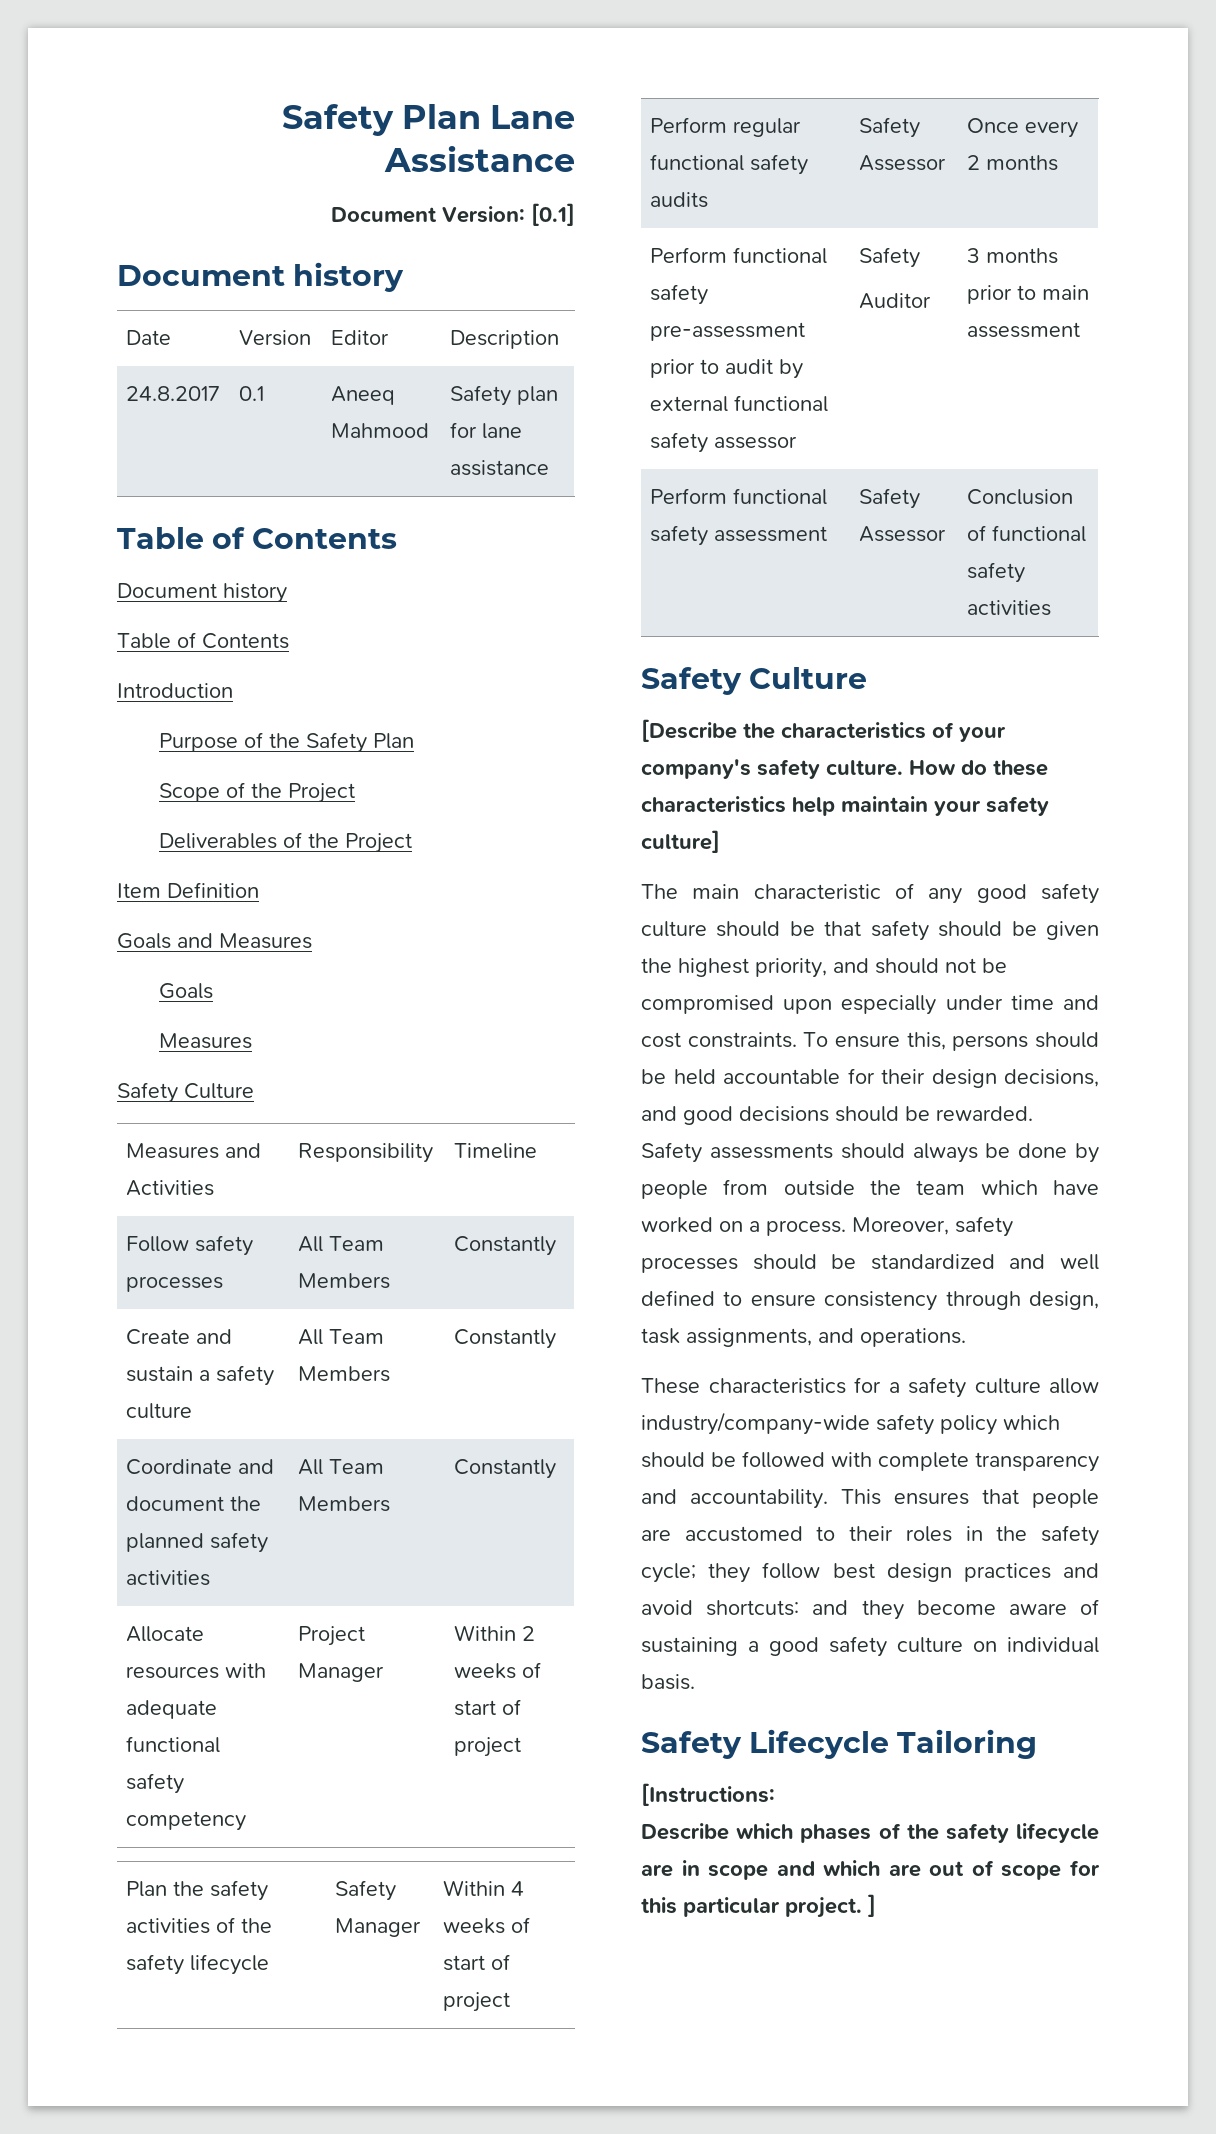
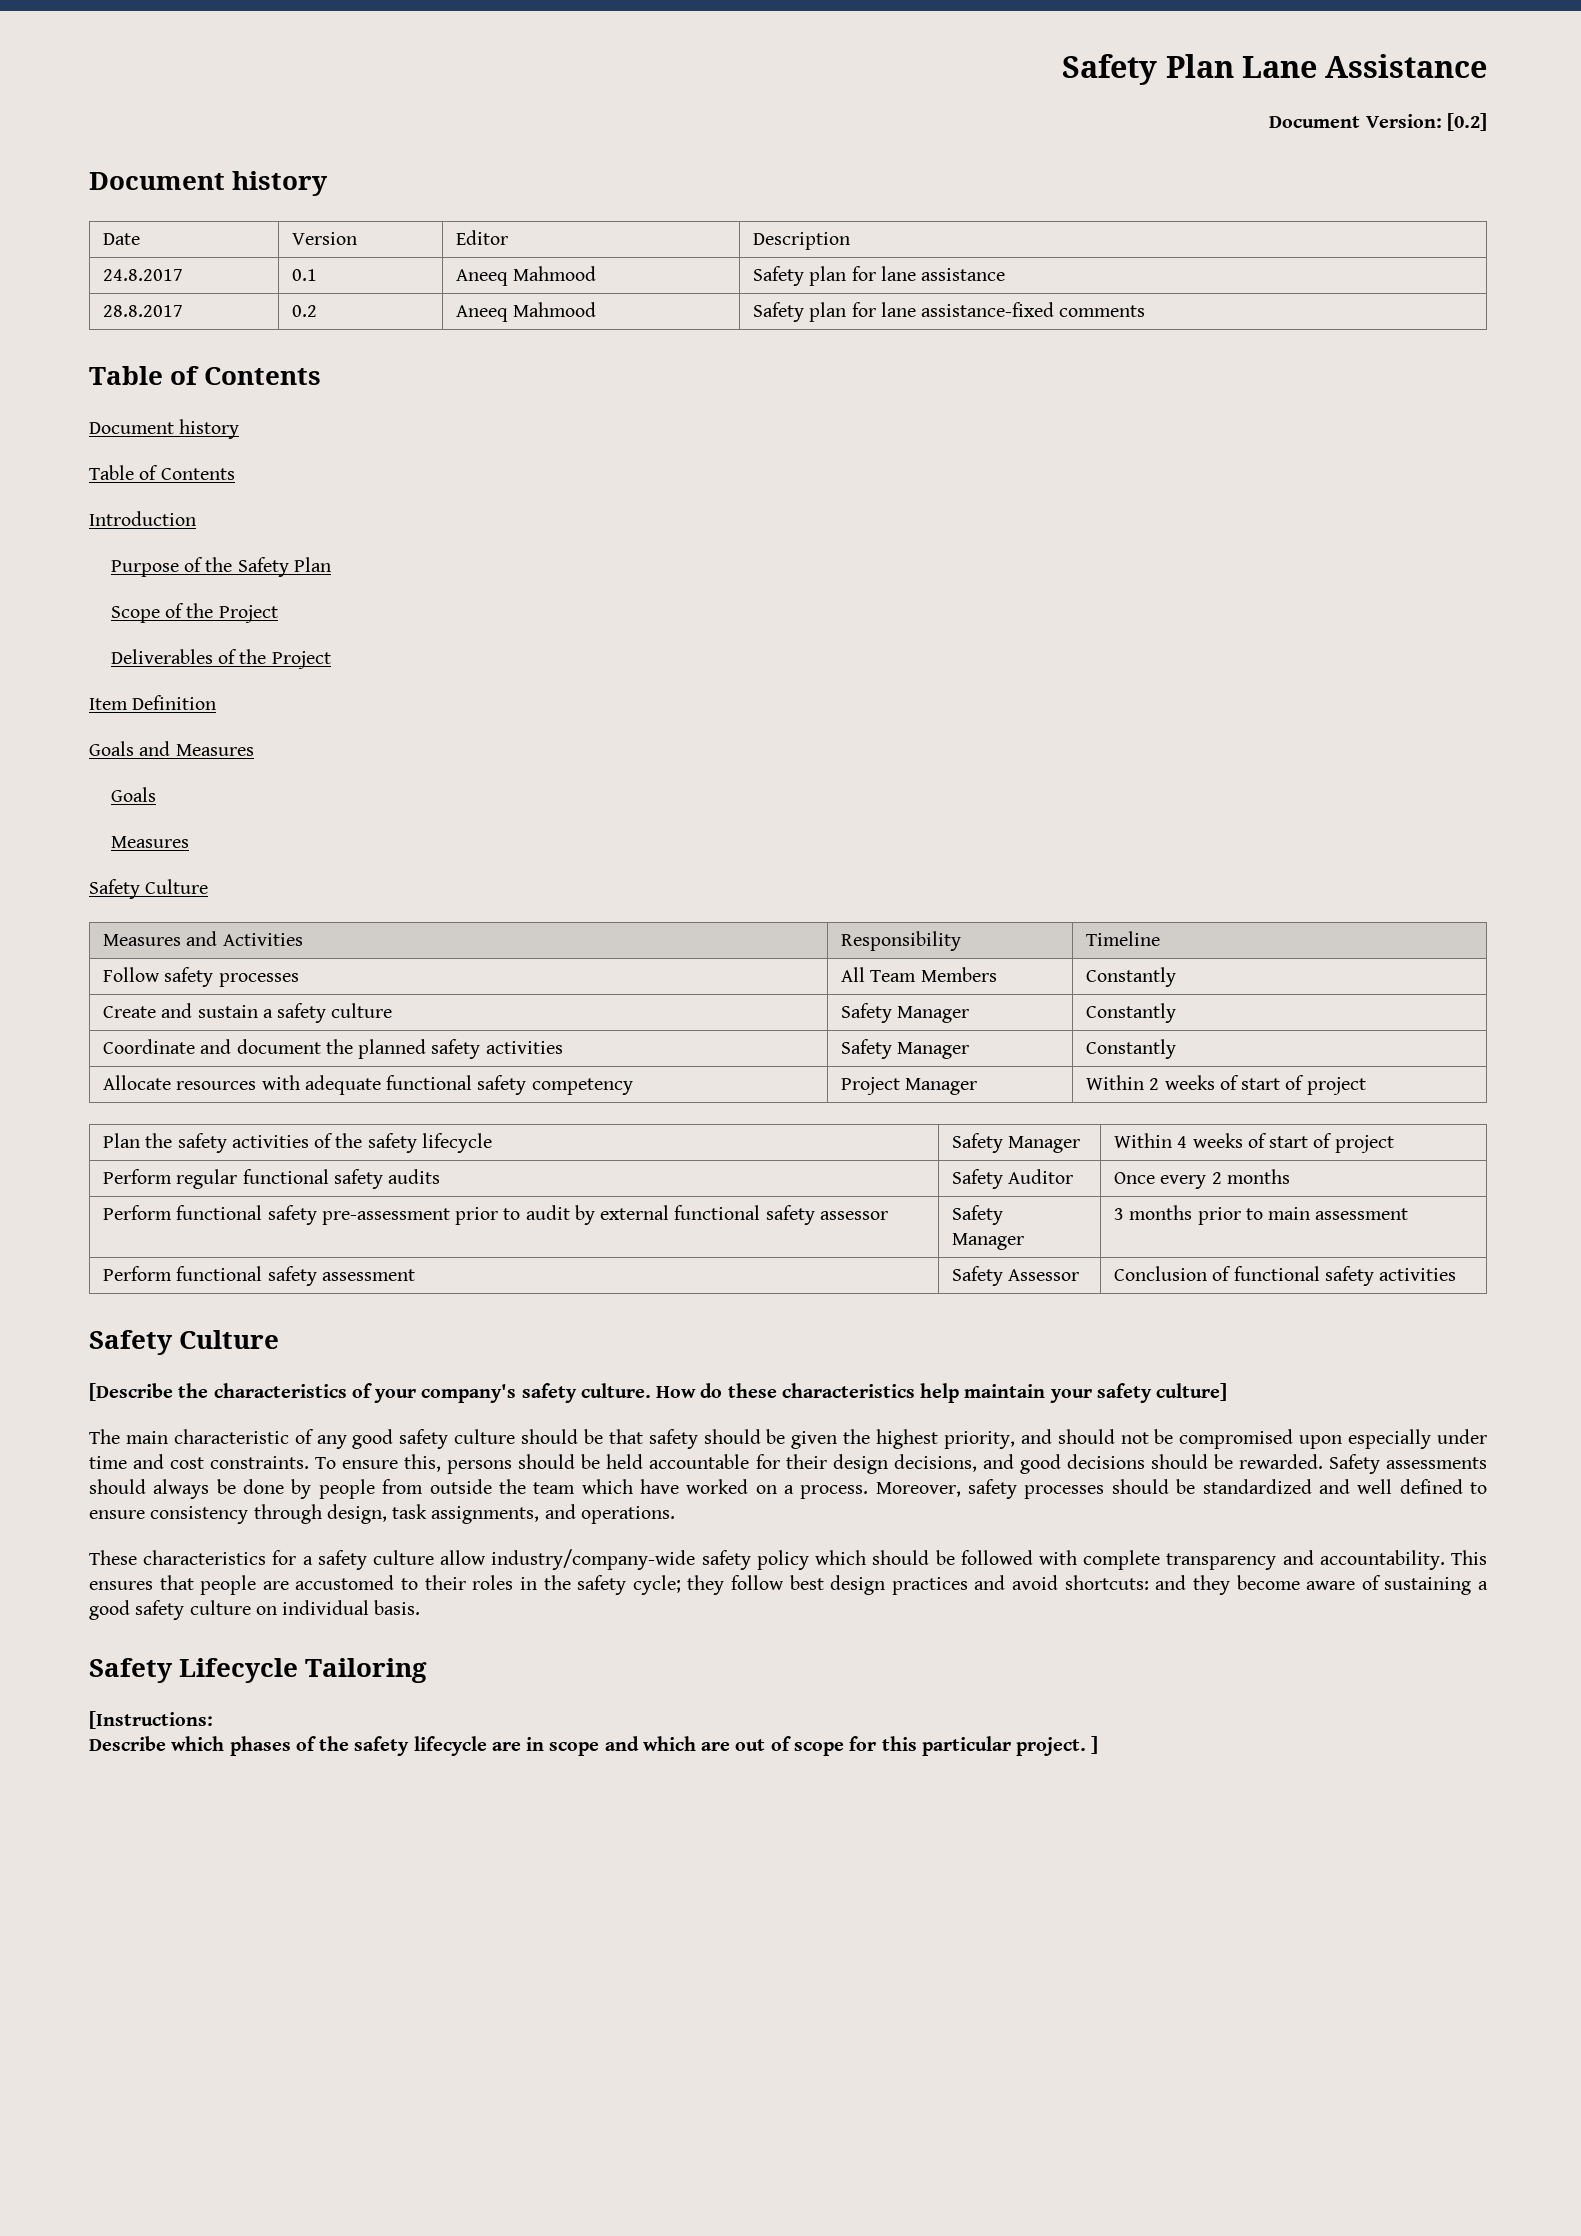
[531,203,575,226] [0.1] -> [1447,113,1488,131] [0.2]
(550, 468) none -> [103,305,184,317] [292,305,318,317] [456,302,597,322] [753,302,1146,322] // 28.8.2017 | 0.2 | Aneeq Mahmood | Safety plan for lane assistance-fixed comments
[298,1329,385,1345] [298,1366,391,1382] All Team Members -> [841,1003,970,1023] Safety Manager
[298,1459,385,1475] [298,1496,391,1512] All Team Members -> [841,1039,970,1059] Safety Manager
[859,155,947,171] Assessor -> [1008,1169,1074,1184] Auditor
[859,293,932,309] Auditor -> [952,1233,1025,1250] Manager

